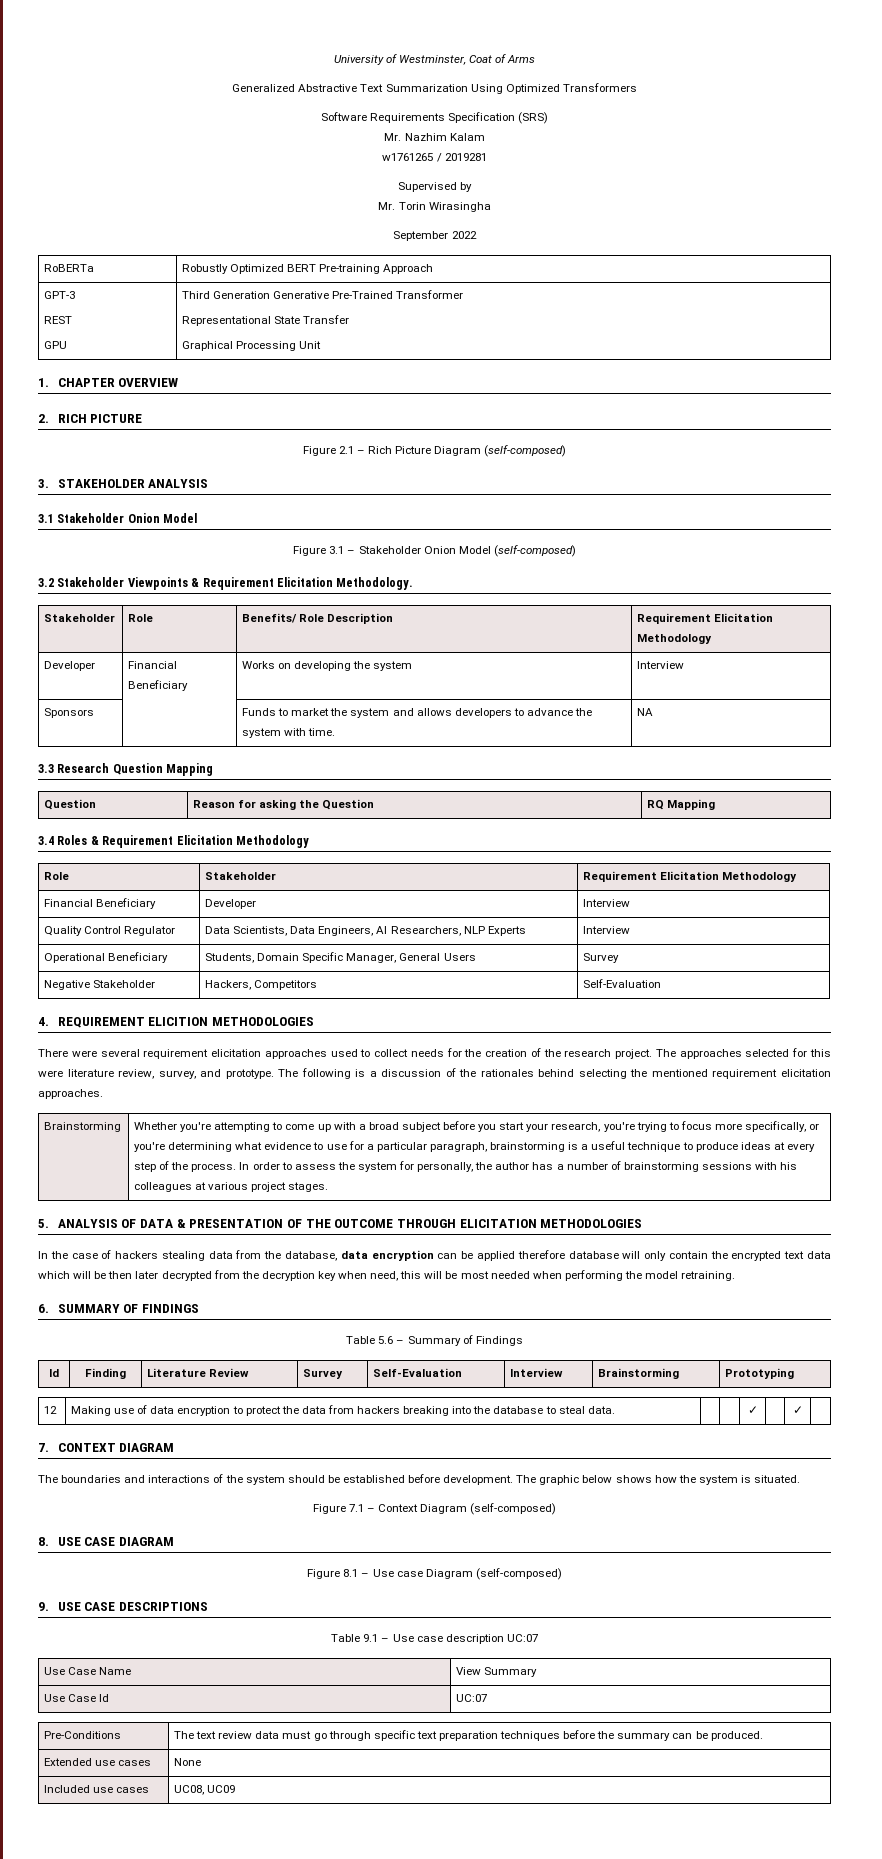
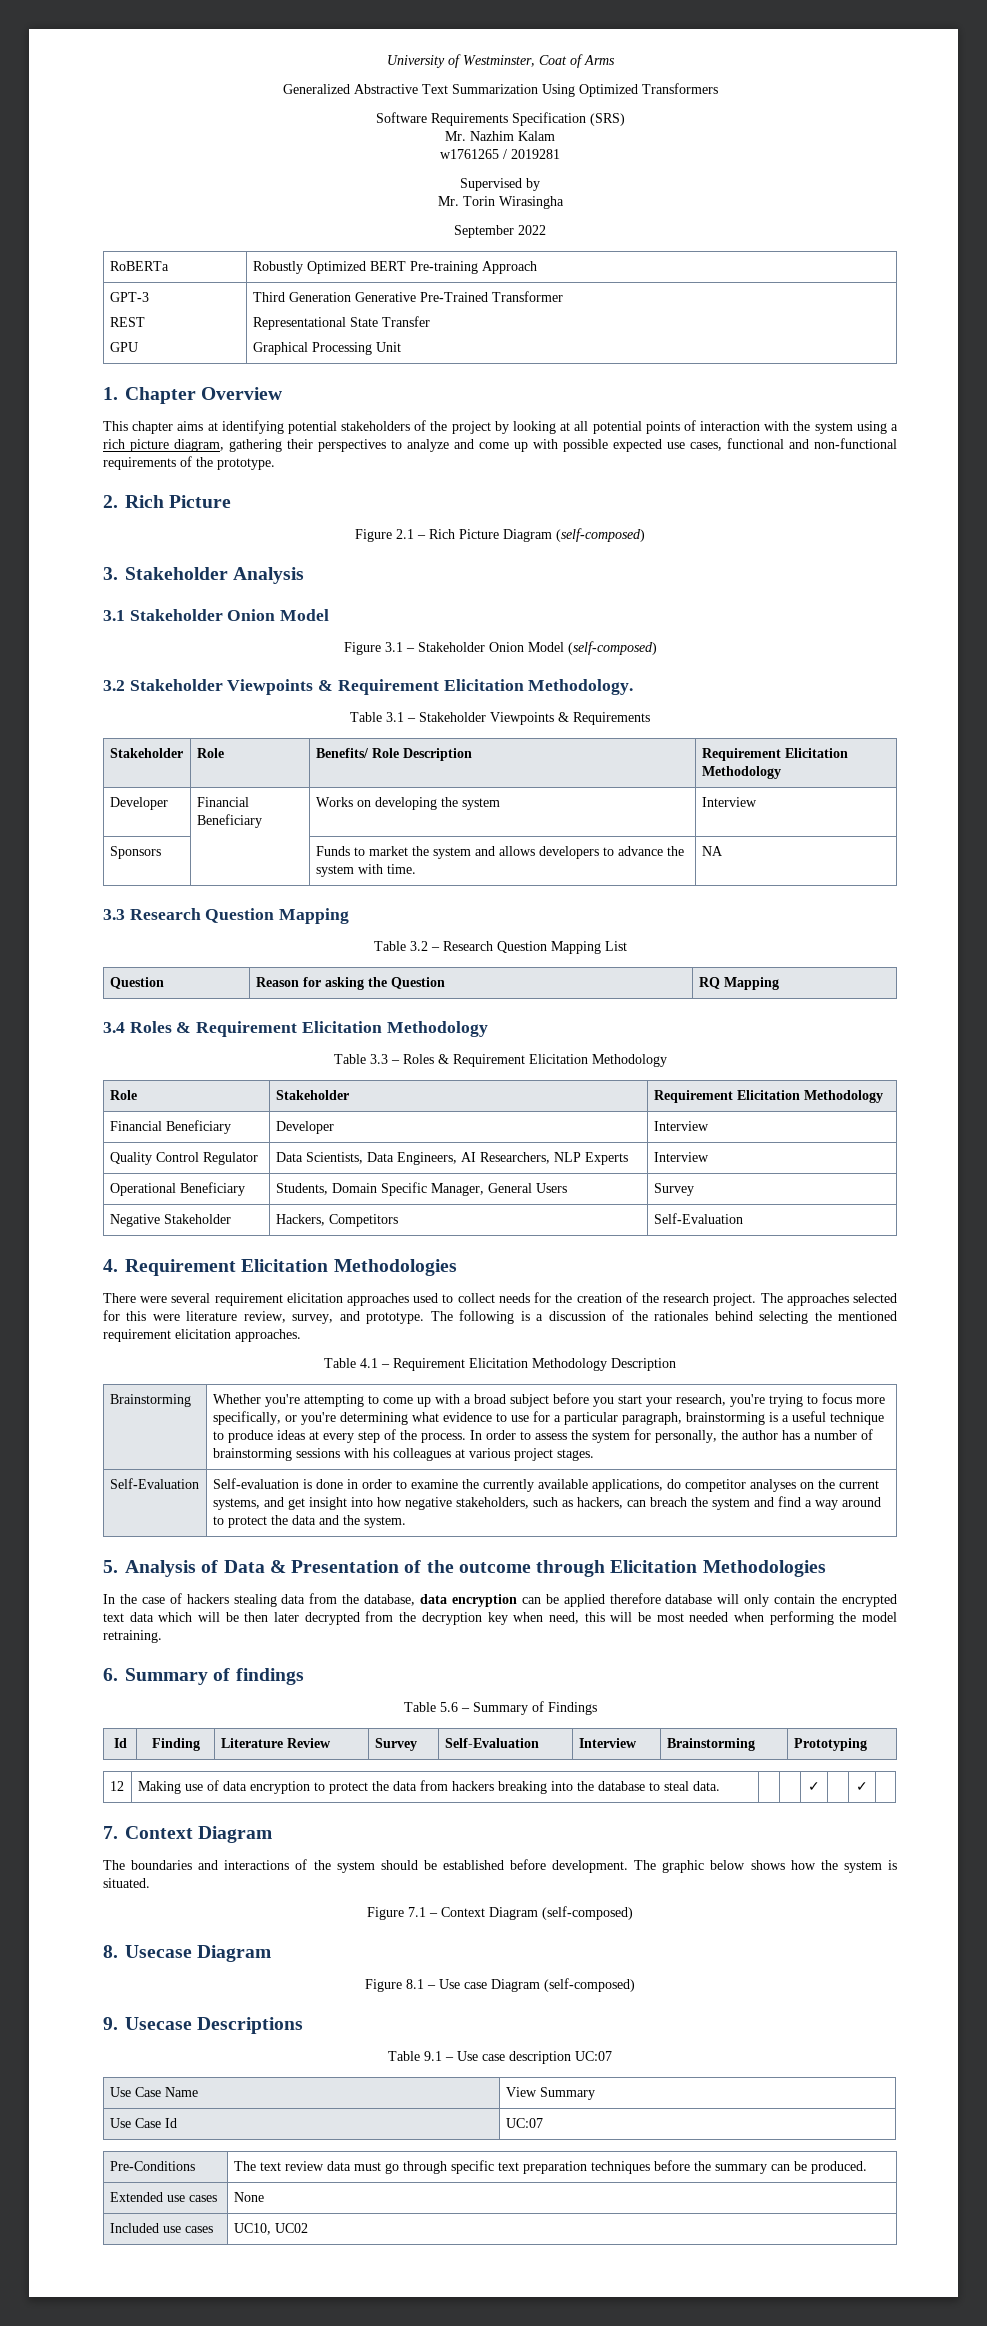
[57,378,179,387] CHAPTER OVERVIEW -> [125,387,283,404] [103,420,898,434] [103,438,897,452] [103,456,275,470] Chapter Overview // This chapter aims at identifying potential stakeholders of the project by looking at all potential points of interaction with the system using a rich picture diagram, gathering their perspectives to analyze and come up with possible expected use cases, functional and non-functional requirements of the prototype.
[57,414,143,423] RICH PICTURE -> [125,495,232,508] Rich Picture
[57,479,209,488] STAKEHOLDER ANALYSIS -> [125,567,305,584] Stakeholder Analysis
(414, 583) none -> [350,712,650,725] // Table 3.1 – Stakeholder Viewpoints & Requirements
(214, 769) none -> [373,941,627,954] // Table 3.2 – Research Question Mapping List
(309, 841) none -> [333,1054,667,1067] // Table 3.3 – Roles & Requirement Elicitation Methodology
[57,1017,315,1028] REQUIREMENT ELICITION METHODOLOGIES -> [125,1259,457,1276] Requirement Elicitation Methodologies
(103, 1094) none -> [324,1358,676,1371] // Table 4.1 – Requirement Elicitation Methodology Description
[38,1219,643,1228] // 5. ANALYSIS OF DATA & PRESENTATION OF THE OUTCOME THROUGH ELICITATION METHODOLOGIES -> [109,1478,199,1489] [212,1478,879,1492] [212,1496,881,1510] [212,1515,406,1528] [103,1560,826,1577] // Self-Evaluation | Self-evaluation is done in order to examine the currently available applications, do competitor analyses on the current systems, and get insight into how negative stakeholders, such as hackers, can breach the system and find a way around to protect the data and the system. // 5. Analysis of Data & Presentation of the outcome through Elicitation Methodologies
[57,1304,200,1313] SUMMARY OF FINDINGS -> [125,1668,304,1685] Summary of findings
[57,1443,175,1452] CONTEXT DIAGRAM -> [125,1826,273,1843] Context Diagram
[57,1537,175,1546] USE CASE DIAGRAM -> [125,1945,272,1962] Usecase Diagram
[57,1602,209,1611] USE CASE DESCRIPTIONS -> [125,2017,304,2034] Usecase Descriptions
[174,1785,236,1795] UC08, UC09 -> [233,2223,308,2235] UC10, UC02

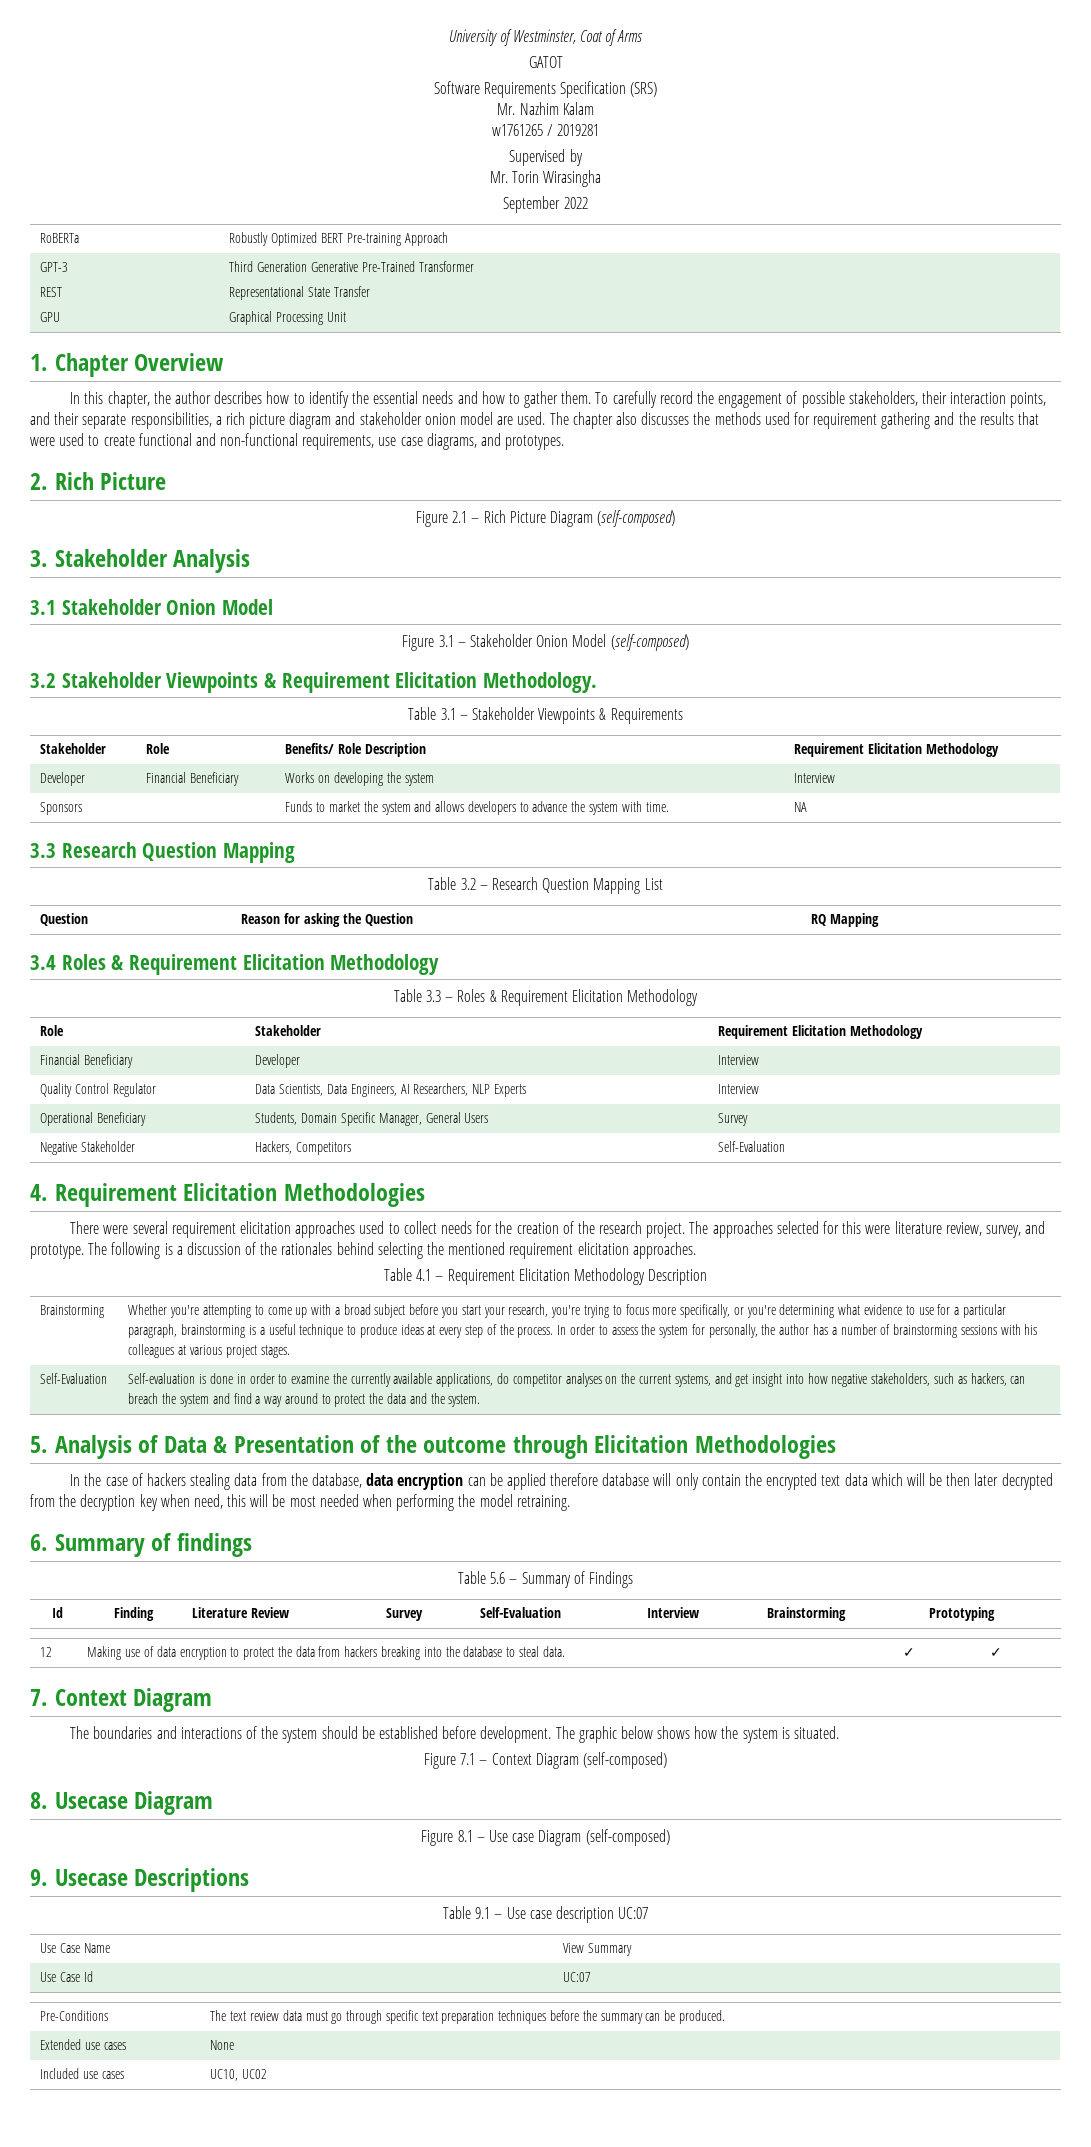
[282,83,718,97] Generalized Abstractive Text Summarization Using Optimized Transformers -> [528,56,563,68] GATOT
[103,420,898,434] [103,438,897,452] [103,456,275,470] This chapter aims at identifying potential stakeholders of the project by looking at all potential points of interaction with the system using a rich picture diagram, gathering their perspectives to analyze and come up with possible expected use cases, functional and non-functional requirements of the prototype. -> [70,391,1047,408] [30,412,1039,429] [30,433,565,450] In this chapter, the author describes how to identify the essential needs and how to gather them. To carefully record the engagement of possible stakeholders, their interaction points, and their separate responsibilities, a rich picture diagram and stakeholder onion model are used. The chapter also discusses the methods used for requirement gathering and the results that were used to create functional and non-functional requirements, use case diagrams, and prototypes.

